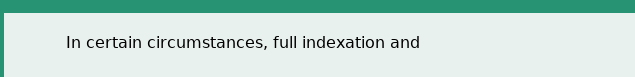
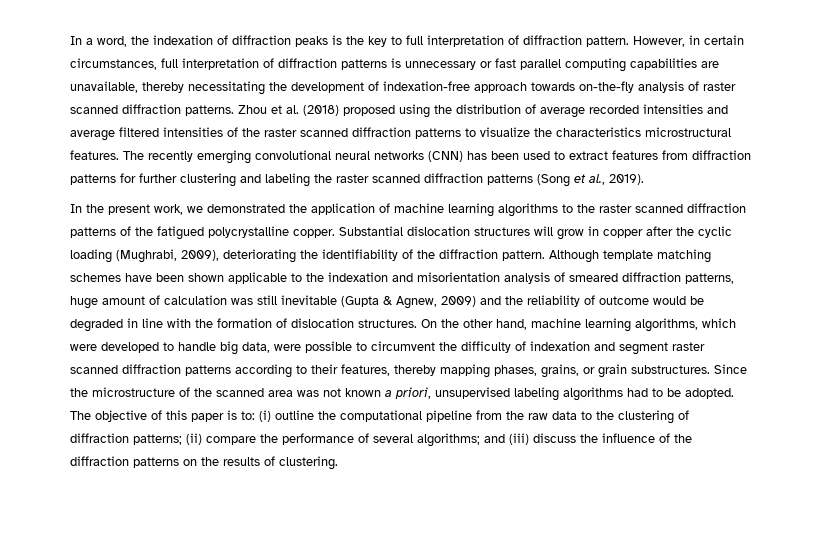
[66,36,420,50] In certain circumstances, full indexation and -> [70,35,744,47] [70,58,719,72] [70,81,736,95] [70,104,728,118] [70,127,731,141] [70,150,751,164] [70,173,644,187] [70,203,746,217] [70,226,732,240] [70,249,711,263] [70,272,734,284] [70,295,704,309] [70,318,736,332] [70,341,705,355] [70,364,747,378] [70,387,734,401] [70,410,689,424] [70,433,692,447] [70,456,338,470] In a word, the indexation of diffraction peaks is the key to full interpretation of diffraction pattern. However, in certain circumstances, full interpretation of diffraction patterns is unnecessary or fast parallel computing capabilities are unavailable, thereby necessitating the development of indexation-free approach towards on-the-fly analysis of raster scanned diffraction patterns. Zhou et al. (2018) proposed using the distribution of average recorded intensities and average filtered intensities of the raster scanned diffraction patterns to visualize the characteristics microstructural features. The recently emerging convolutional neural networks (CNN) has been used to extract features from diffraction patterns for further clustering and labeling the raster scanned diffraction patterns (Song et al., 2019). // In the present work, we demonstrated the application of machine learning algorithms to the raster scanned diffraction patterns of the fatigued polycrystalline copper. Substantial dislocation structures will grow in copper after the cyclic loading (Mughrabi, 2009), deteriorating the identifiability of the diffraction pattern. Although template matching schemes have been shown applicable to the indexation and misorientation analysis of smeared diffraction patterns, huge amount of calculation was still inevitable (Gupta & Agnew, 2009) and the reliability of outcome would be degraded in line with the formation of dislocation structures. On the other hand, machine learning algorithms, which were developed to handle big data, were possible to circumvent the difficulty of indexation and segment raster scanned diffraction patterns according to their features, thereby mapping phases, grains, or grain substructures. Since the microstructure of the scanned area was not known a priori, unsupervised labeling algorithms had to be adopted. The objective of this paper is to: (i) outline the computational pipeline from the raw data to the clustering of diffraction patterns; (ii) compare the performance of several algorithms; and (iii) discuss the influence of the diffraction patterns on the results of clustering.

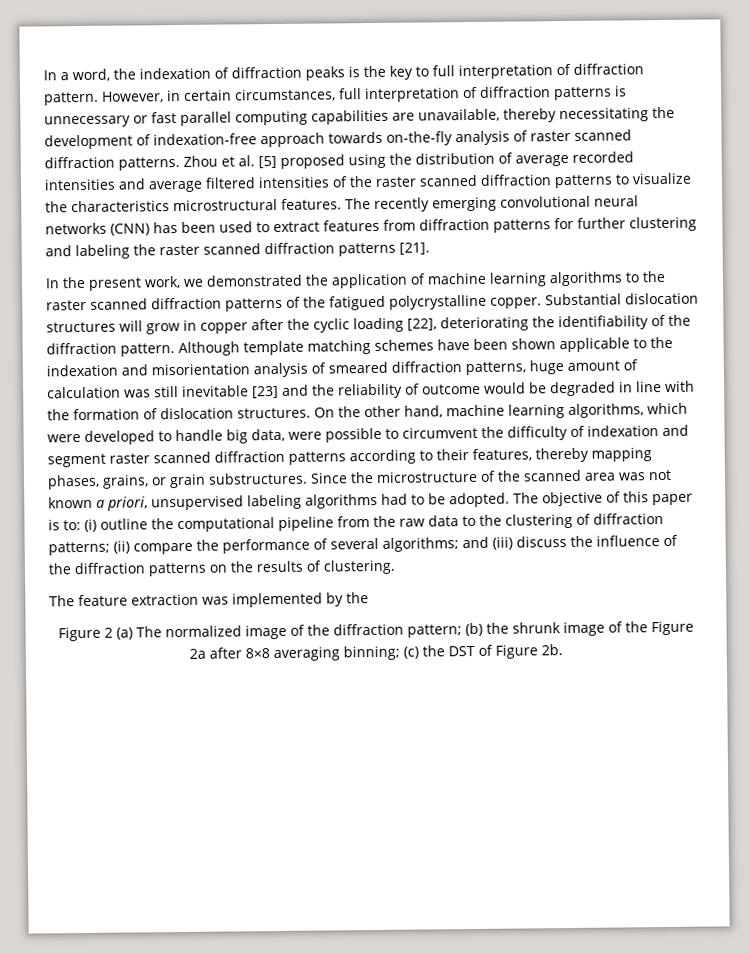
[303,105,339,116] (2018) -> [258,155,277,169] [5]
[537,174,644,187] (Song et al., 2019). -> [399,242,430,255] [21].
[116,249,219,263] (Mughrabi, 2009), -> [407,318,437,331] [22],
[341,296,476,309] (Gupta & Agnew, 2009) -> [252,385,279,399] [23]
(338, 463) none -> [49,592,369,608] [58,620,694,642] [189,644,563,662] // The feature extraction was implemented by the // Figure 2 (a) The normalized image of the diffraction pattern; (b) the shrunk image of the Figure 2a after 8×8 averaging binning; (c) the DST of Figure 2b.

